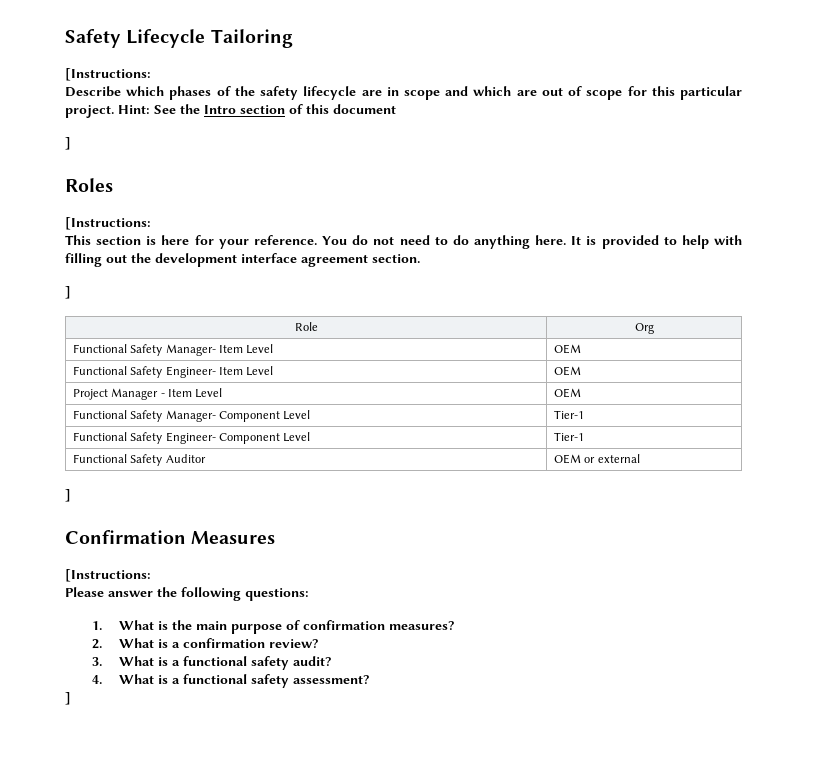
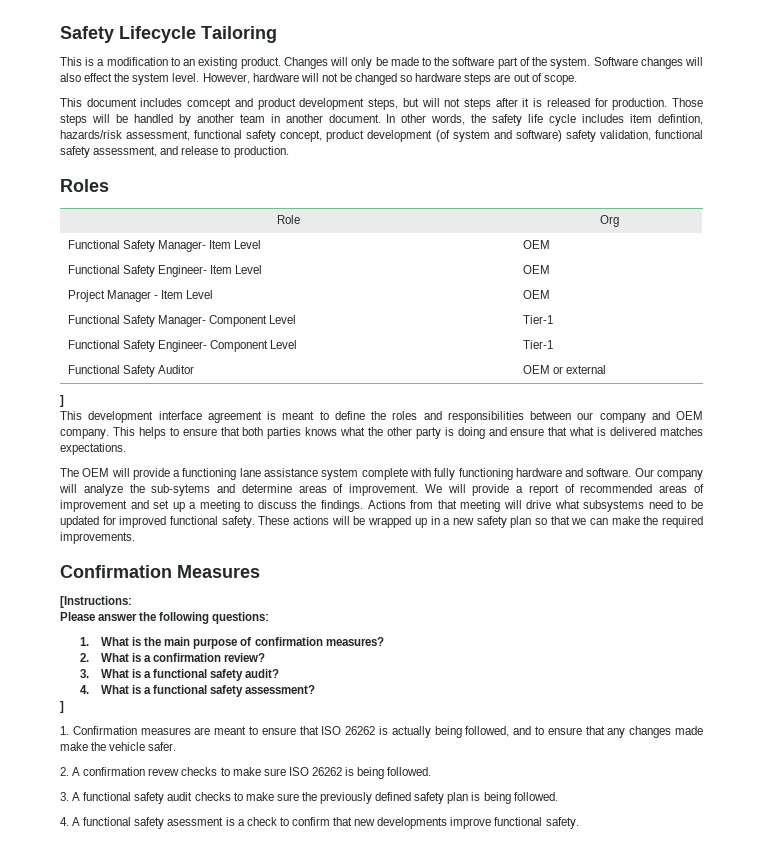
[65,68,151,81] [65,86,742,100] [65,104,396,118] [65,137,71,150] [65,178,113,192] [65,217,151,230] [65,235,742,249] [65,253,420,267] [65,286,71,299] [Instructions: // Describe which phases of the safety lifecycle are in scope and which are out of scope for this particular project. Hint: See the Intro section of this document // ] // Roles // [Instructions: // This section is here for your reference. You do not need to do anything here. It is provided to help with filling out the development interface agreement section. // ] -> [60,57,704,69] [60,73,577,85] [60,98,703,110] [60,114,704,126] [60,130,704,142] [60,146,289,158] [60,179,109,192] This is a modification to an existing product. Changes will only be made to the software part of the system. Software changes will also effect the system level. However, hardware will not be changed so hardware steps are out of scope. // This document includes comcept and product development steps, but will not steps after it is released for production. Those steps will be handled by another team in another document. In other words, the safety life cycle includes item defintion, hazards/risk assessment, functional safety concept, product development (of system and software) safety validation, functional safety assessment, and release to production. // Roles
(71, 495) none -> [60,411,703,423] [60,427,704,439] [60,443,126,455] [60,468,703,480] [59,484,704,496] [60,500,703,512] [60,516,703,528] [60,532,135,544] // This development interface agreement is meant to define the roles and responsibilities between our company and OEM company. This helps to ensure that both parties knows what the other party is doing and ensure that what is delivered matches expectations. // The OEM will provide a functioning lane assistance system complete with fully functioning hardware and software. Our company will analyze the sub-sytems and determine areas of improvement. We will provide a report of recommended areas of improvement and set up a meeting to discuss the findings. Actions from that meeting will drive what subsystems need to be updated for improved functional safety. These actions will be wrapped up in a new safety plan so that we can make the required improvements.
(71, 698) none -> [60,726,703,738] [60,742,177,751] [60,767,432,779] [60,792,558,804] [60,817,579,829] // 1. Confirmation measures are meant to ensure that ISO 26262 is actually being followed, and to ensure that any changes made make the vehicle safer. // 2. A confirmation revew checks to make sure ISO 26262 is being followed. // 3. A functional safety audit checks to make sure the previously defined safety plan is being followed. // 4. A functional safety asessment is a check to confirm that new developments improve functional safety.

